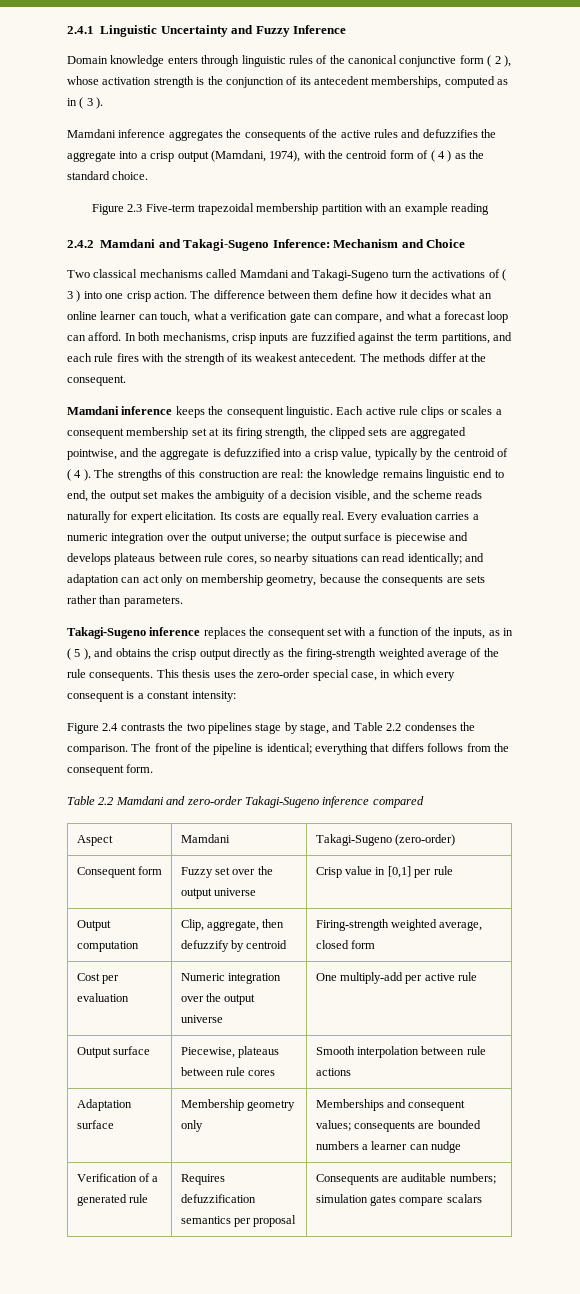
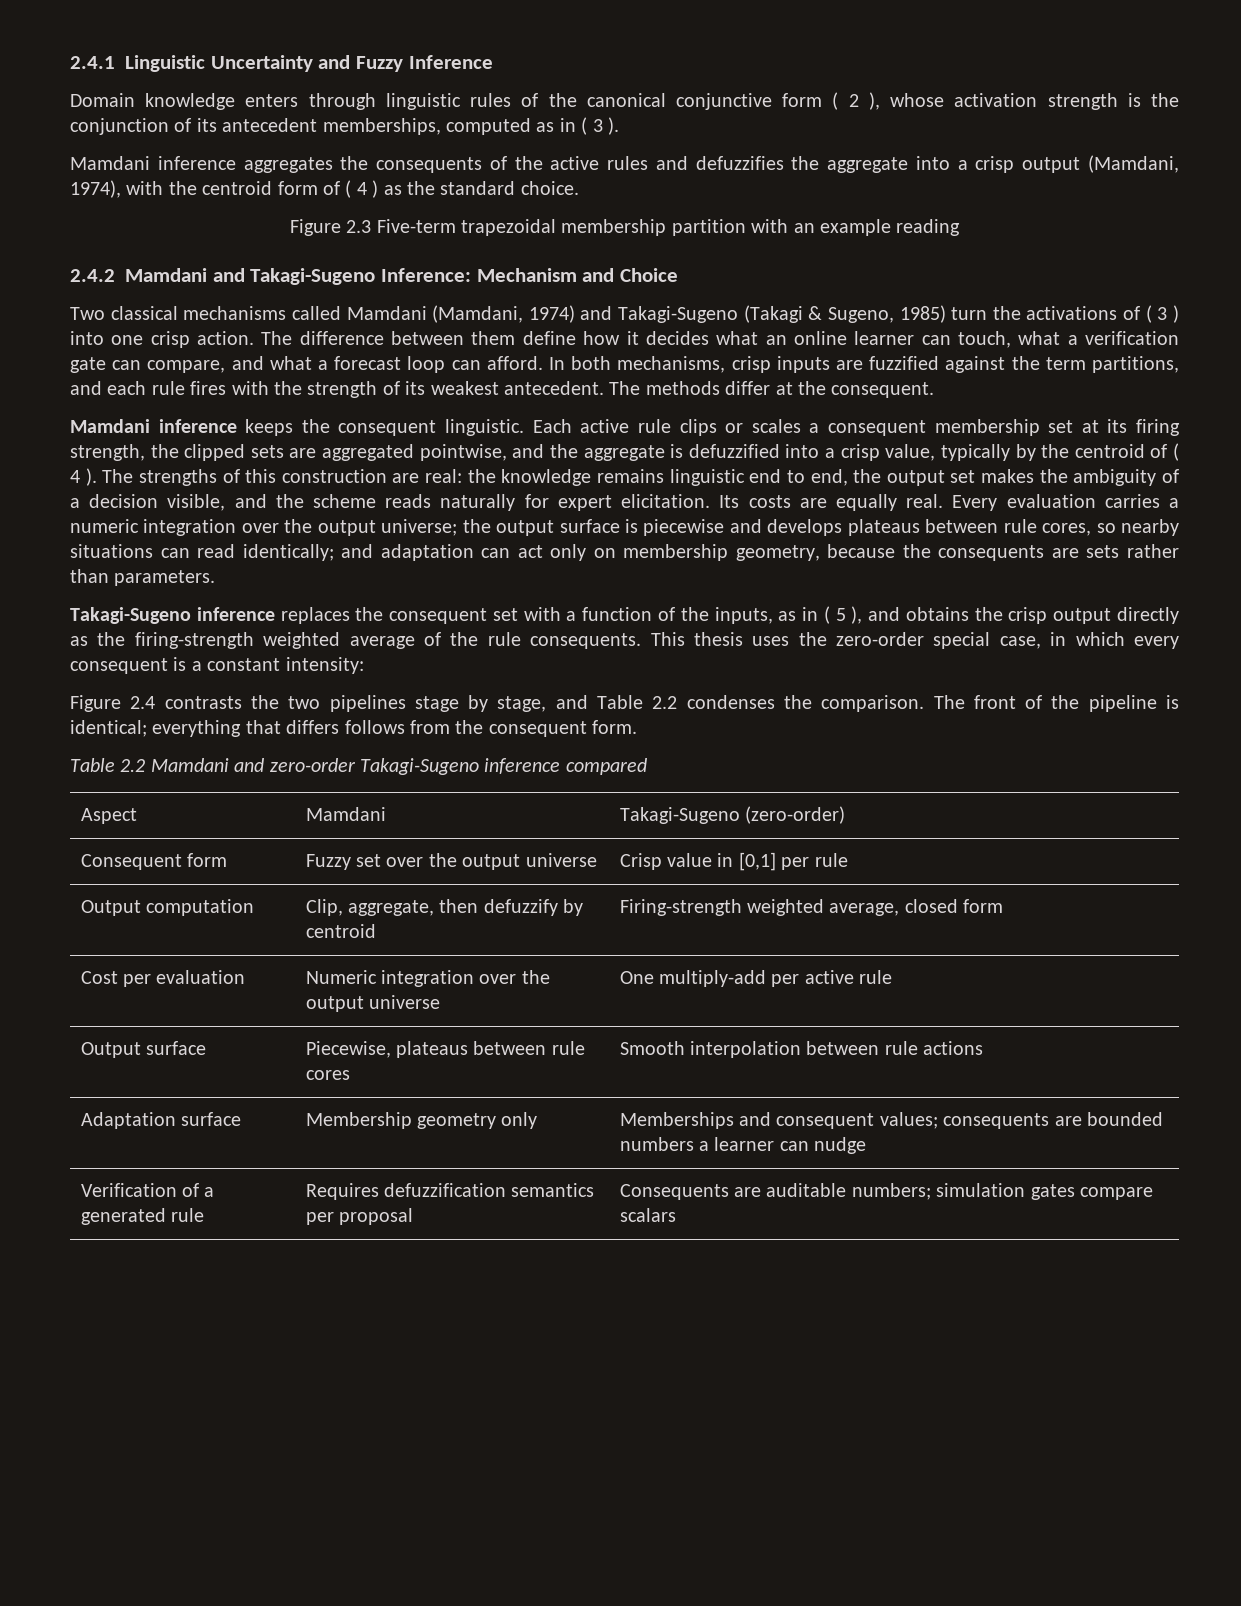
[290,269,389,281] and Takagi-Sugeno -> [432,305,946,323] (Mamdani, 1974) and Takagi-Sugeno (Takagi & Sugeno, 1985)

